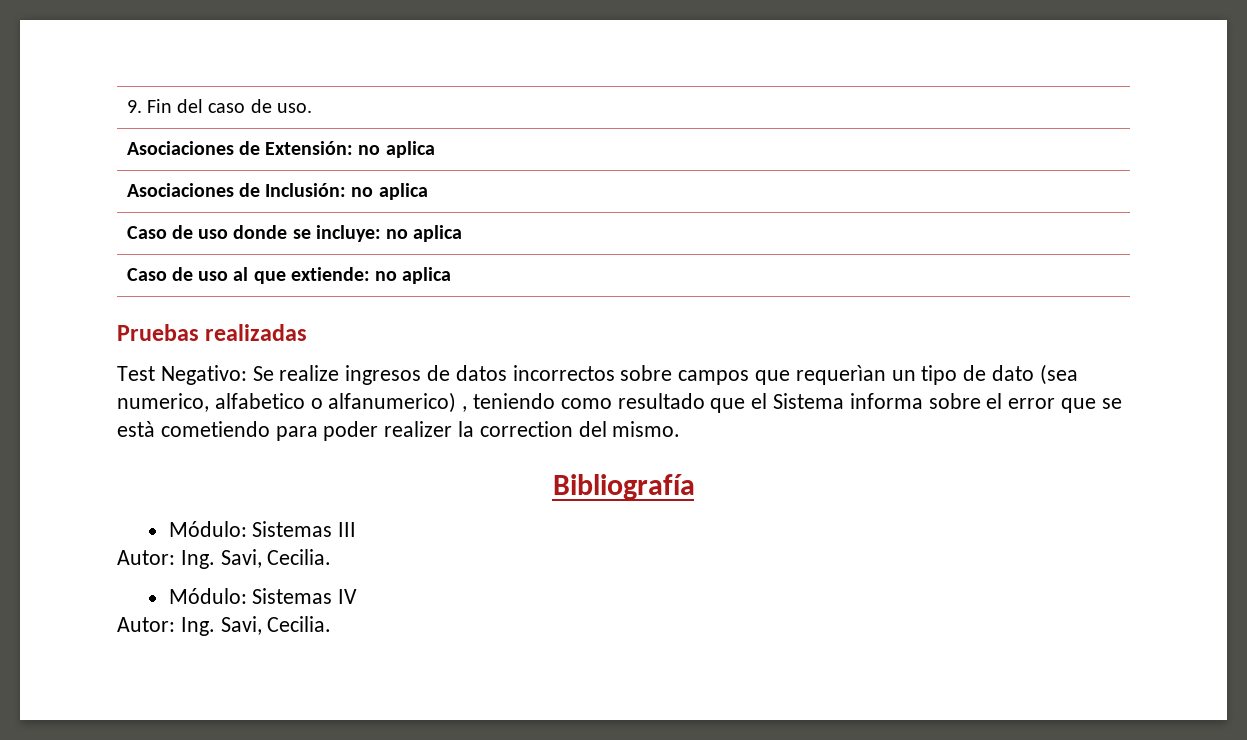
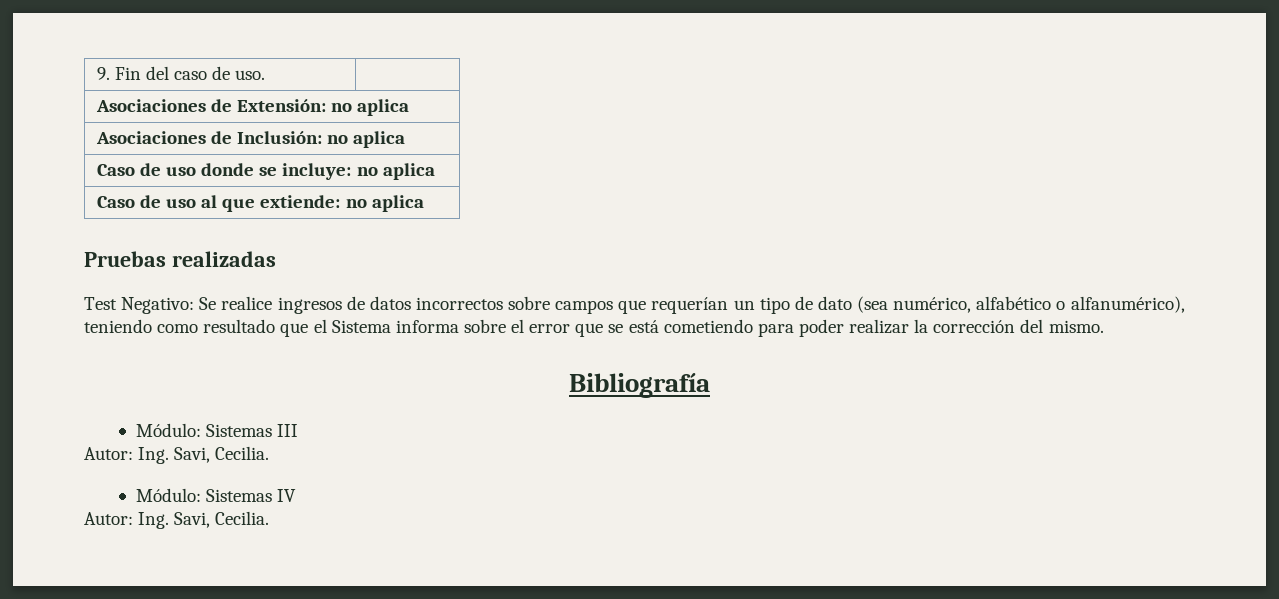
[279,365,340,381] realize -> [221,296,273,310] realice
[795,365,886,385] requerìan -> [651,297,729,314] requerían
[117,392,468,413] numerico, alfabetico o alfanumerico) , -> [893,296,1185,313] numérico, alfabético o alfanumérico),
[117,421,155,437] està -> [628,320,659,333] está
[384,421,573,437] realizer la correction -> [849,319,1016,334] realizar la corrección

